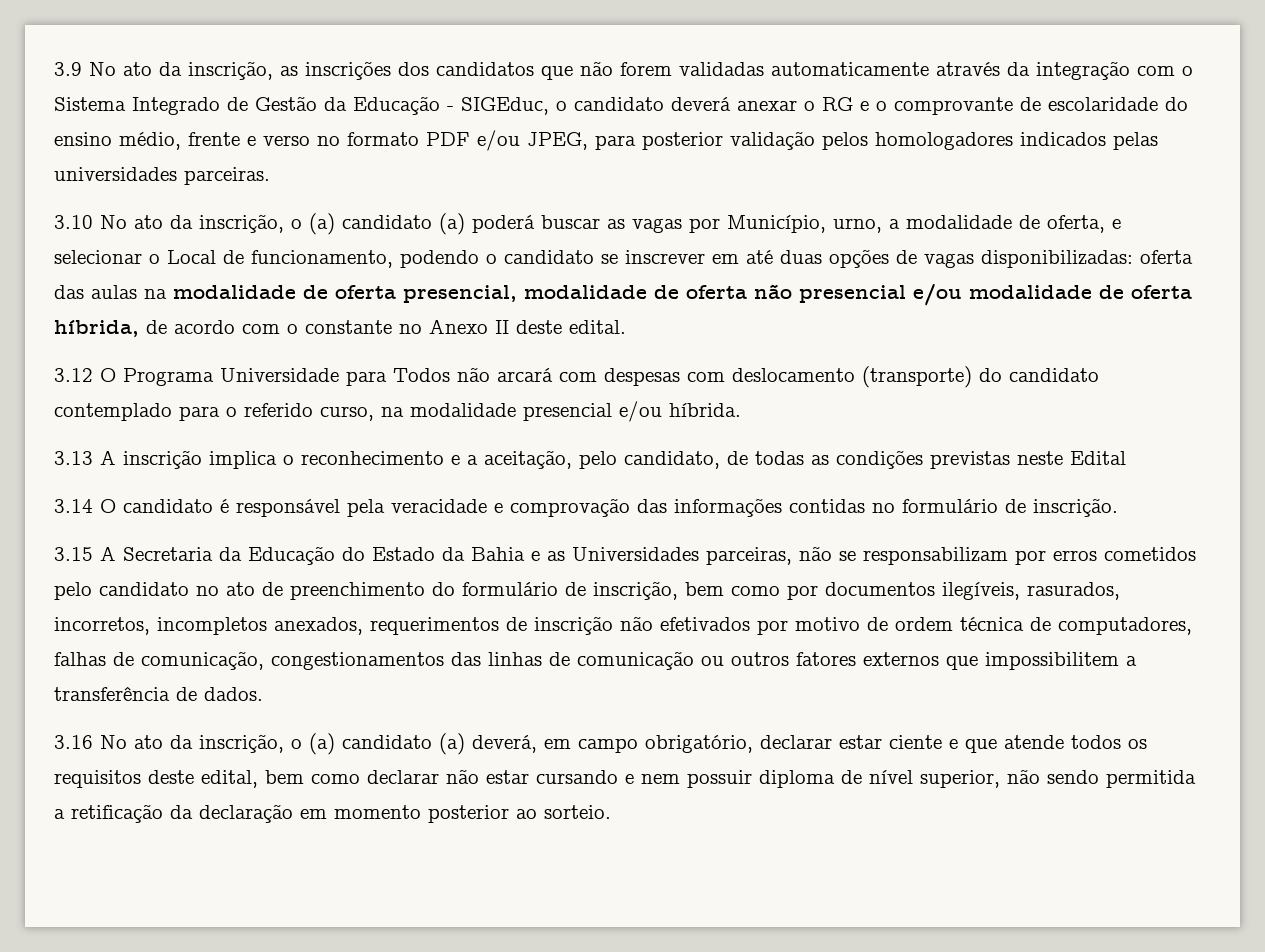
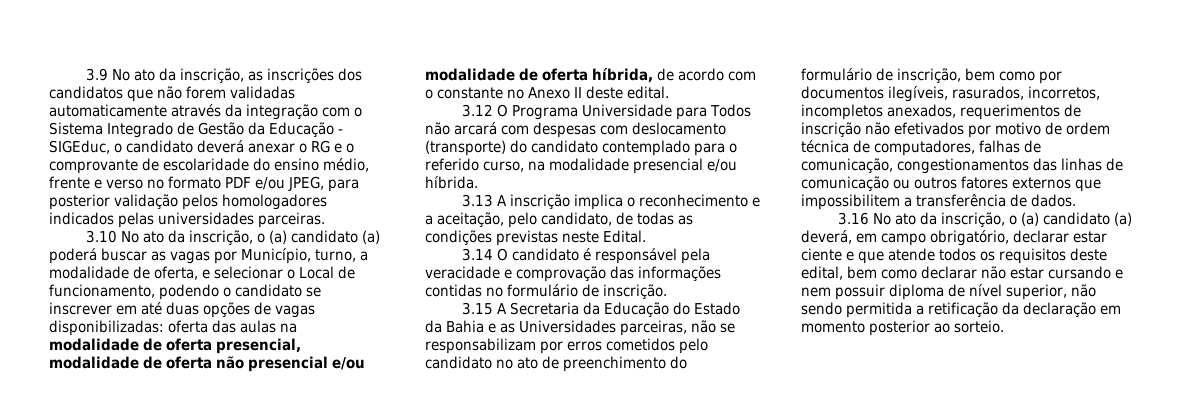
[833,218,882,233] urno, -> [315,249,356,262] turno,
[1070,451,1126,465] Edital -> [603,230,646,243] Edital.

